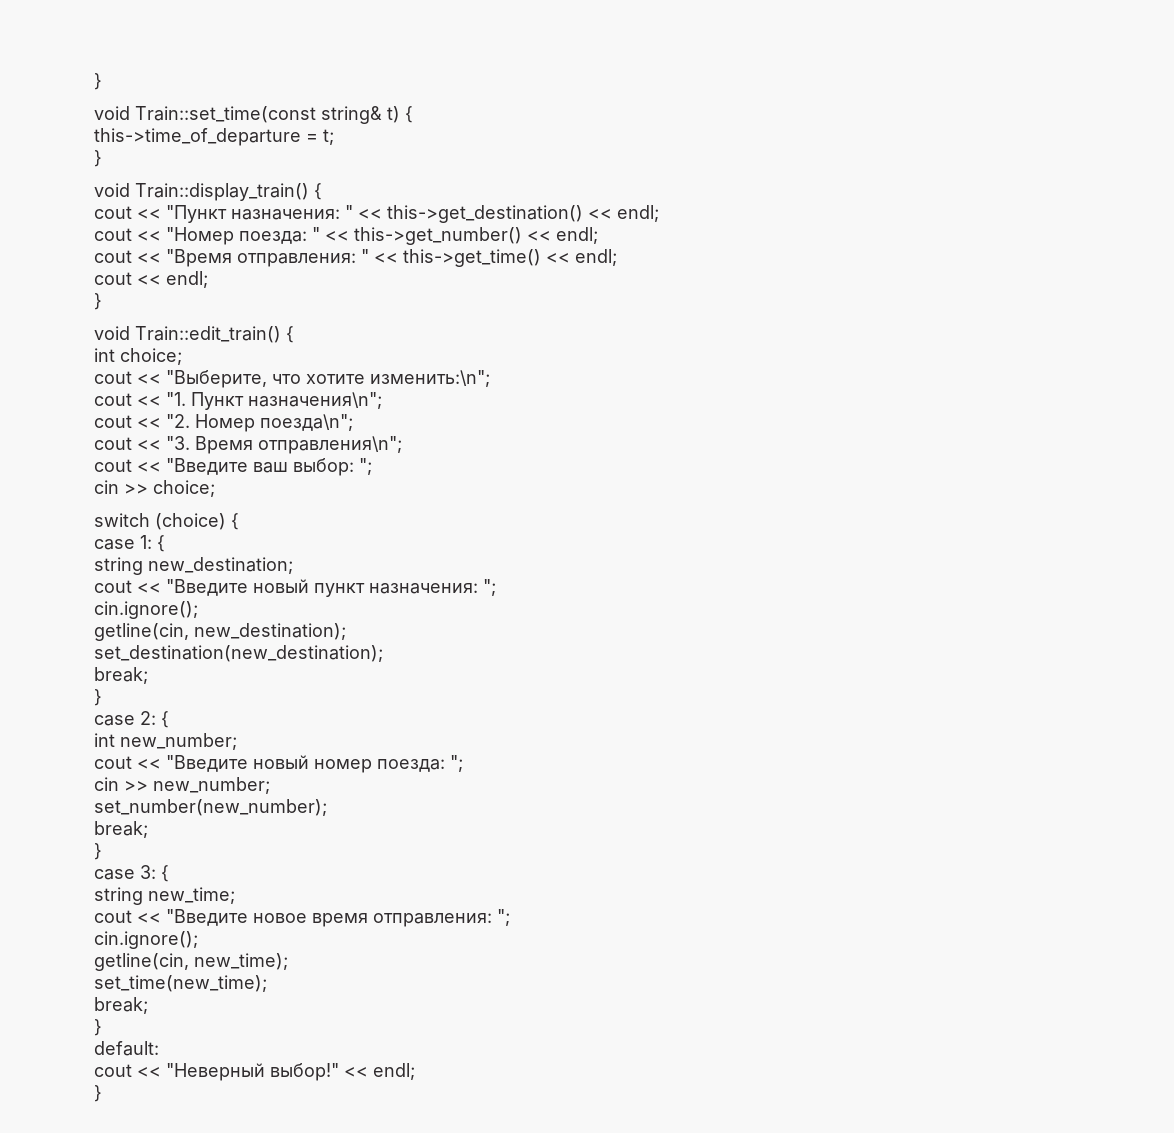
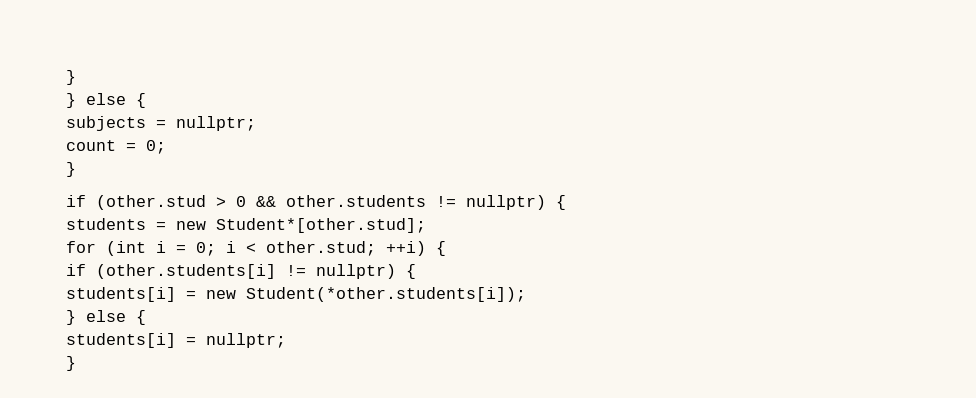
[94,73,102,90] [94,106,413,124] [94,128,334,146] [94,150,102,167] [94,183,322,201] [94,205,659,223] [94,227,598,245] [94,249,617,267] [94,271,208,288] [94,293,102,310] [94,326,294,343] [94,348,182,365] [94,370,490,388] [94,392,382,410] [94,414,353,432] [94,436,402,454] [94,458,372,476] [94,480,215,497] [94,513,239,530] [94,535,165,552] [94,557,293,575] [94,579,496,597] [94,601,198,619] [94,623,346,641] [94,645,383,662] [94,667,148,684] [94,689,102,706] [94,711,169,728] [94,733,237,750] [94,755,463,773] [94,777,270,794] [94,799,327,816] [94,821,148,838] [94,843,102,860] [94,865,169,882] [94,887,235,905] [94,909,510,927] [94,931,198,949] [94,953,288,971] [94,975,267,992] [94,997,148,1014] [94,1019,102,1036] [94,1041,159,1056] [94,1063,415,1081] } // void Train::set_time(const string& t) { // this->time_of_departure = t; // } // void Train::display_train() { // cout << "Пункт назначения: " << this->get_destination() << endl; // cout << "Номер поезда: " << this->get_number() << endl; // cout << "Время отправления: " << this->get_time() << endl; // cout << endl; // } // void Train::edit_train() { // int choice; // cout << "Выберите, что хотите изменить:\n"; // cout << "1. Пункт назначения\n"; // cout << "2. Номер поезда\n"; // cout << "3. Время отправления\n"; // cout << "Введите ваш выбор: "; // cin >> choice; // switch (choice) { // case 1: { // string new_destination; // cout << "Введите новый пункт назначения: "; // cin.ignore(); // getline(cin, new_destination); // set_destination(new_destination); // break; // } // case 2: { // int new_number; // cout << "Введите новый номер поезда: "; // cin >> new_number; // set_number(new_number); // break; // } // case 3: { // string new_time; // cout << "Введите новое время отправления: "; // cin.ignore(); // getline(cin, new_time); // set_time(new_time); // break; // } // default: // cout << "Неверный выбор!" << endl; -> [66,70,76,85] [66,93,146,108] [66,116,256,131] [66,140,166,154] [66,162,76,177] [66,195,566,210] [66,218,426,233] [66,241,446,256] [66,264,416,279] [66,287,526,302] [66,310,146,325] [66,333,286,348] } // } else { // subjects = nullptr; // count = 0; // } // if (other.stud > 0 && other.students != nullptr) { // students = new Student*[other.stud]; // for (int i = 0; i < other.stud; ++i) { // if (other.students[i] != nullptr) { // students[i] = new Student(*other.students[i]); // } else { // students[i] = nullptr;

